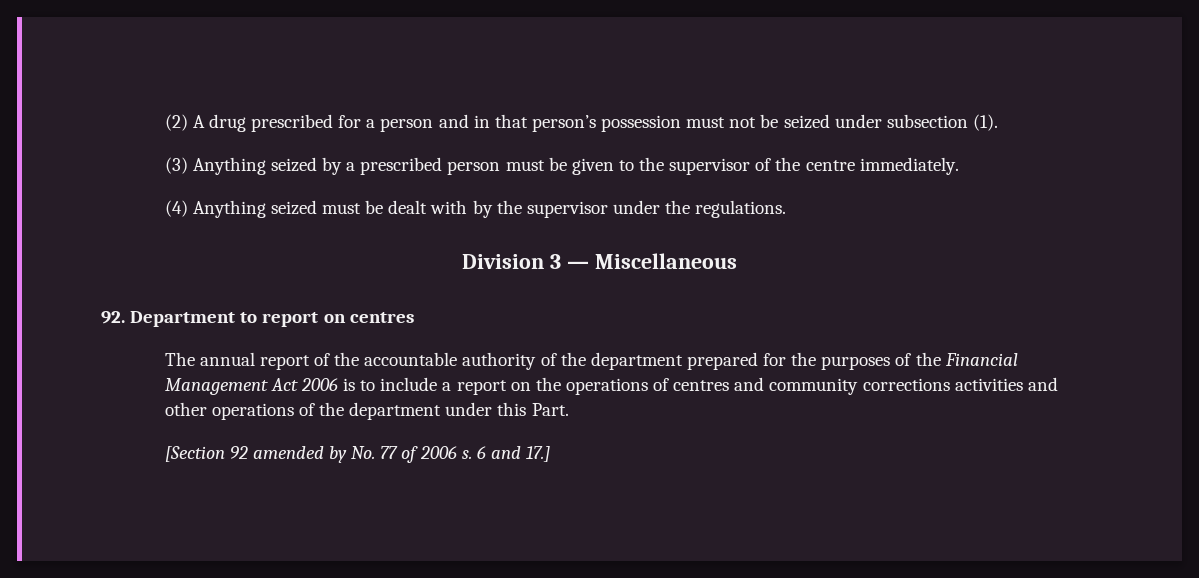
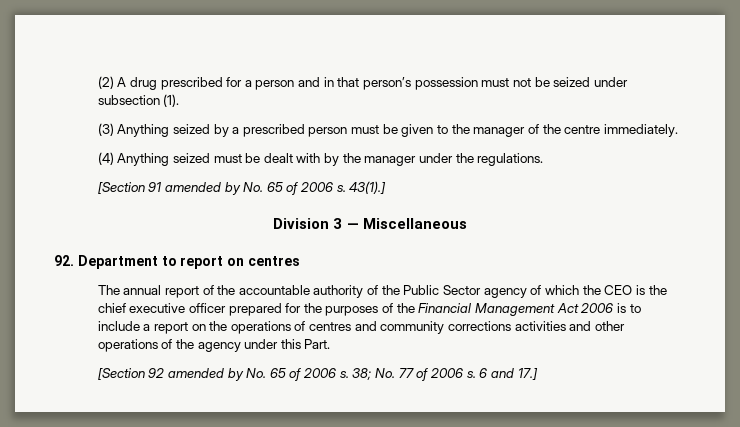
[669,158,751,175] supervisor -> [473,127,526,137] manager
[526,201,608,218] supervisor -> [364,156,417,166] manager
(787, 209) none -> [97,181,387,195] // [Section 91 amended by No. 65 of 2006 s. 43(1).]
[590,352,683,370] department -> [403,285,667,298] [97,303,226,313] Public Sector agency of which the CEO is the chief executive officer
[349,402,442,420] department -> [197,342,241,352] agency
(376, 452) none -> [269,368,396,381] 65 of 2006 s. 38; No.

